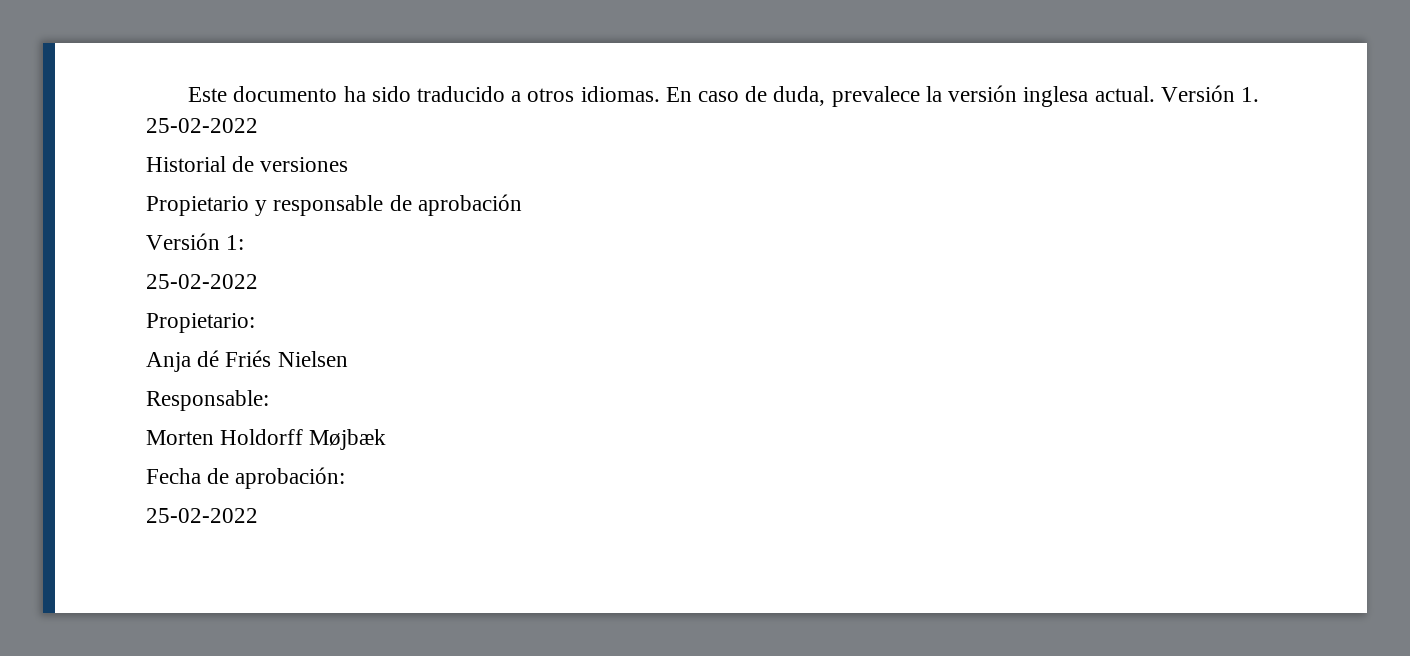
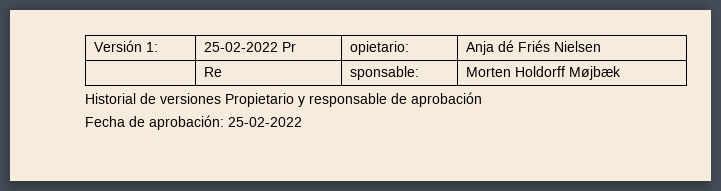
[188,85,1259,107] [146,118,258,133] Este documento ha sido traducido a otros idiomas. En caso de duda, prevalece la versión inglesa actual. Versión 1. 25-02-2022 -> [94,40,159,52] [204,42,297,52] [350,41,410,55] [466,40,602,55] [204,67,223,77] [350,66,420,80] [466,66,622,80] Versión 1: | 25-02-2022 Pr | opietario: | Anja dé Friés Nielsen // | Re | sponsable: | Morten Holdorff Møjbæk
(349, 164) // -> (221, 98) none
[146,233,245,250] [146,274,258,289] [146,313,255,333] [146,350,348,372] [146,390,269,411] [146,429,387,450] // Versión 1: // 25-02-2022 // Propietario: // Anja dé Friés Nielsen // Responsable: // Morten Holdorff Møjbæk -> (482, 99) none
(346, 478) // -> (224, 122) none

